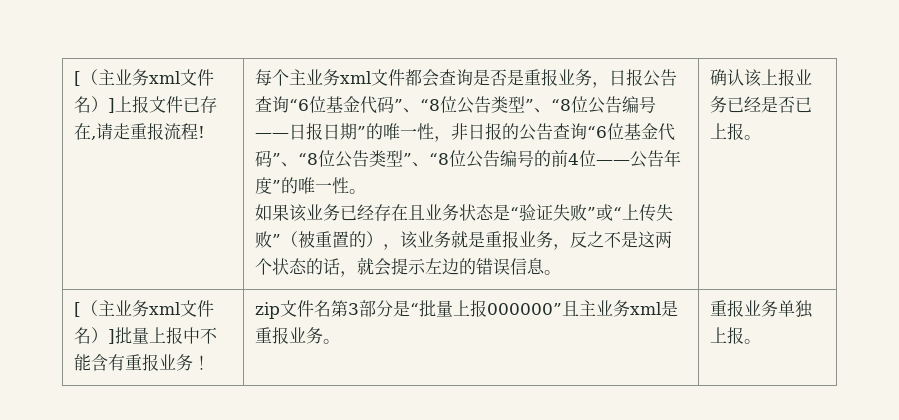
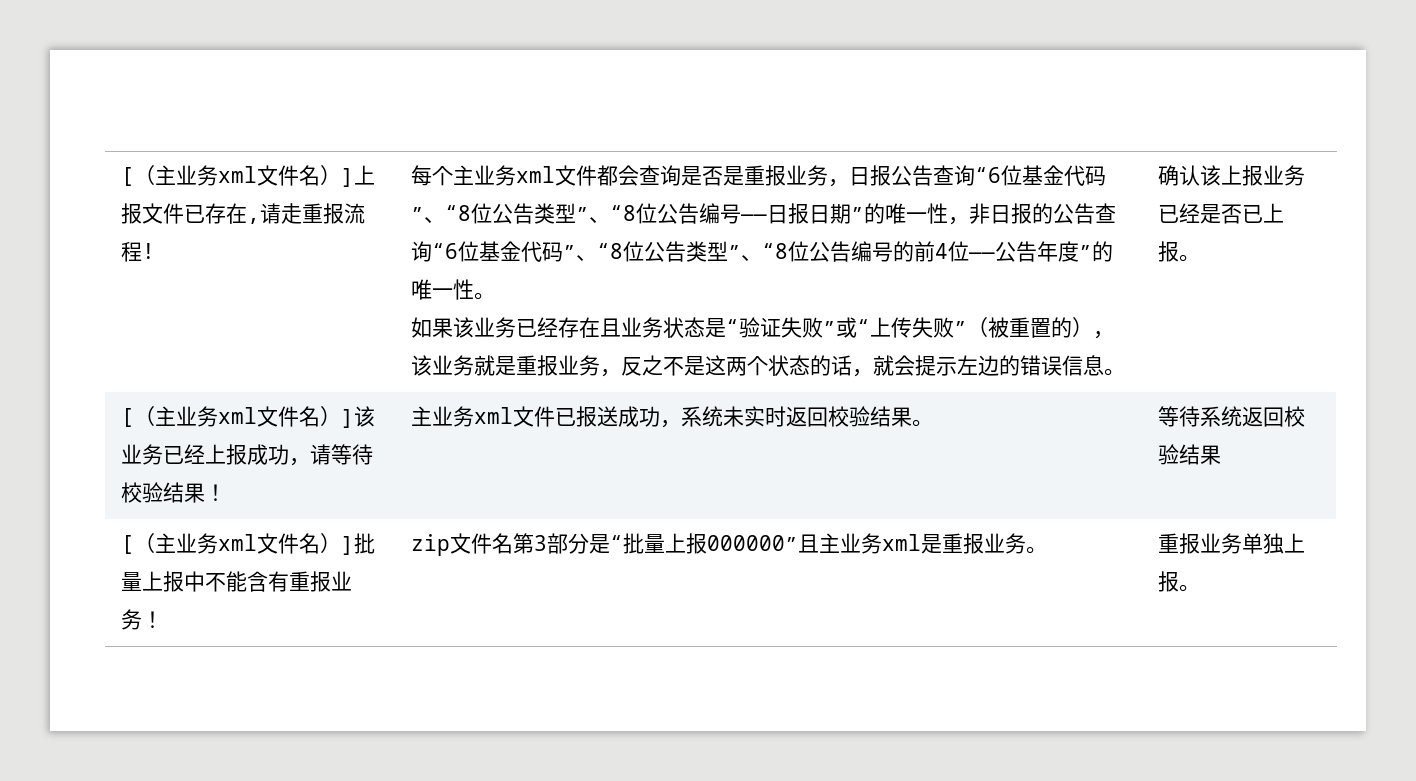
(761, 137) none -> [120,406,375,428] [120,444,373,466] [120,482,226,503] [410,406,933,428] [1157,406,1305,427] [1157,444,1221,465] // [（主业务xml文件名）]该业务已经上报成功，请等待校验结果！ | 主业务xml文件已报送成功，系统未实时返回校验结果。 | 等待系统返回校验结果

